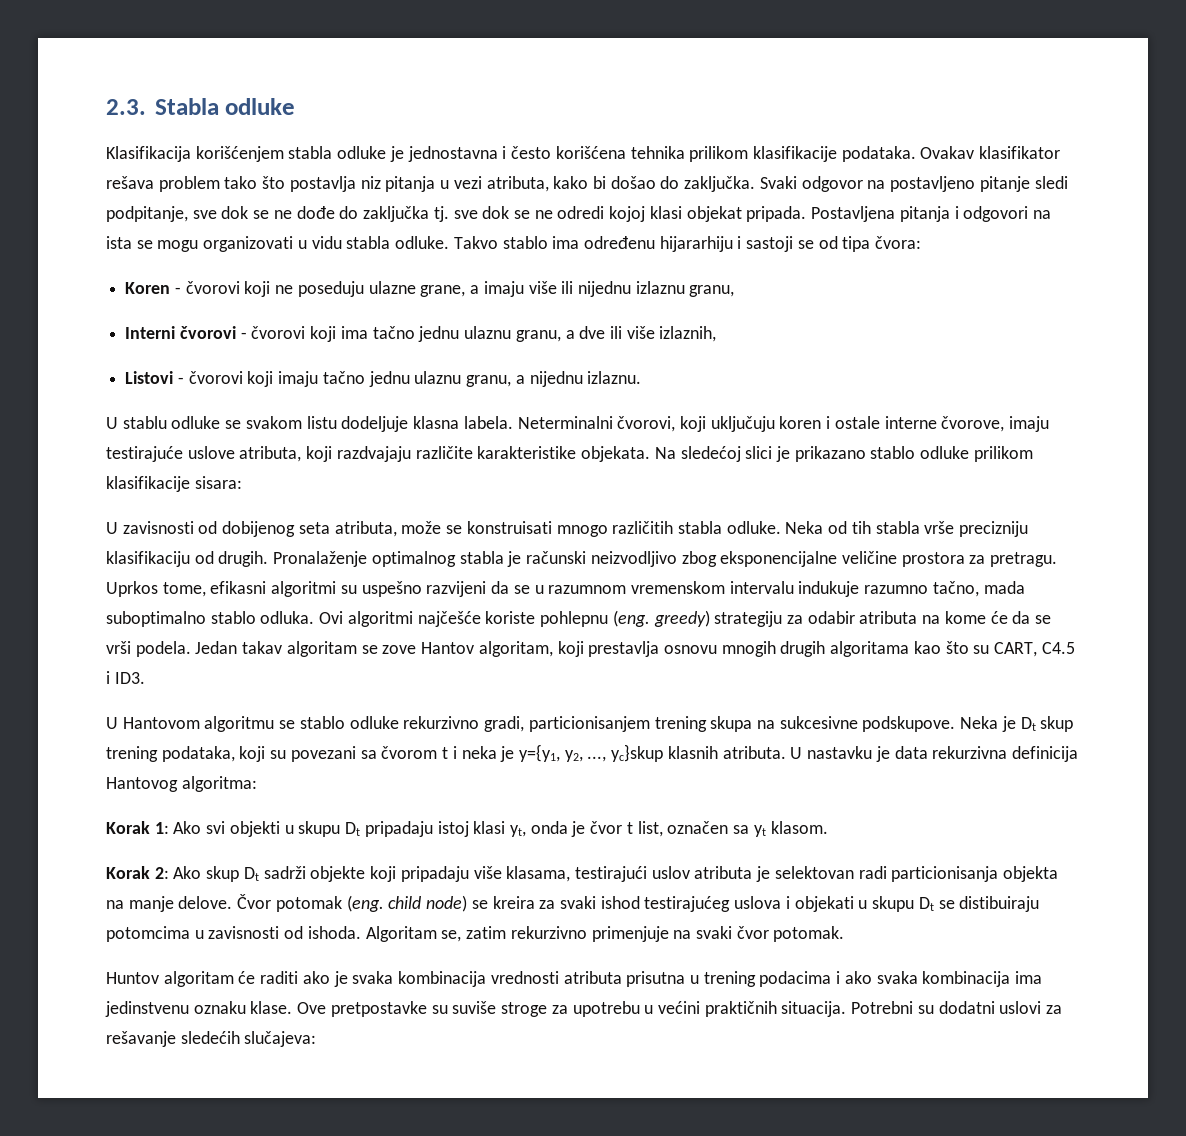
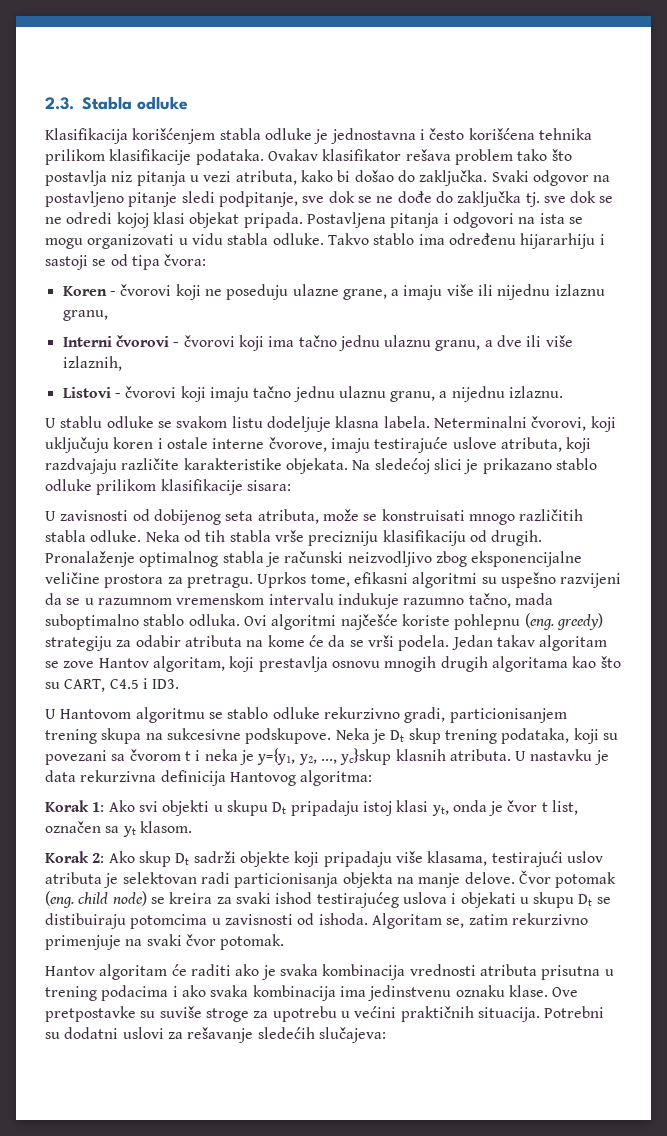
[106,972,159,984] Huntov -> [45,966,95,976] Hantov

